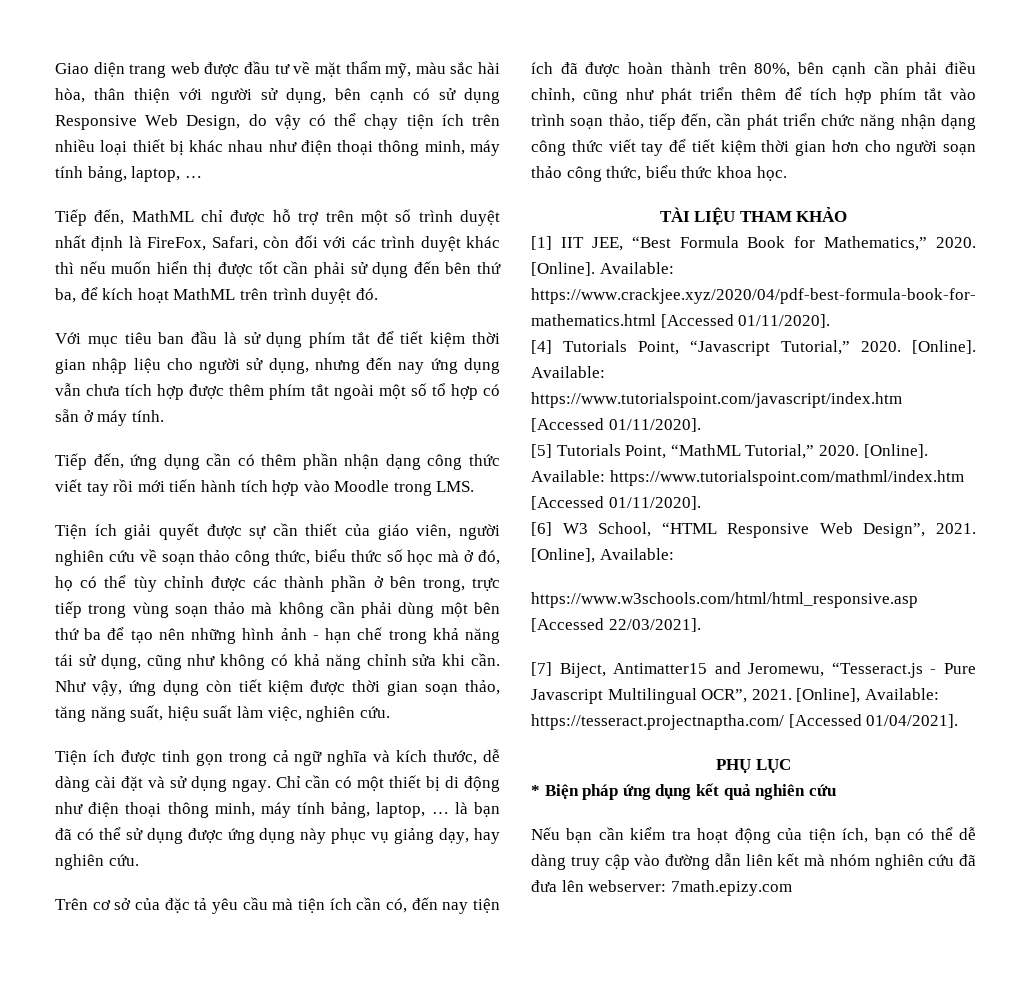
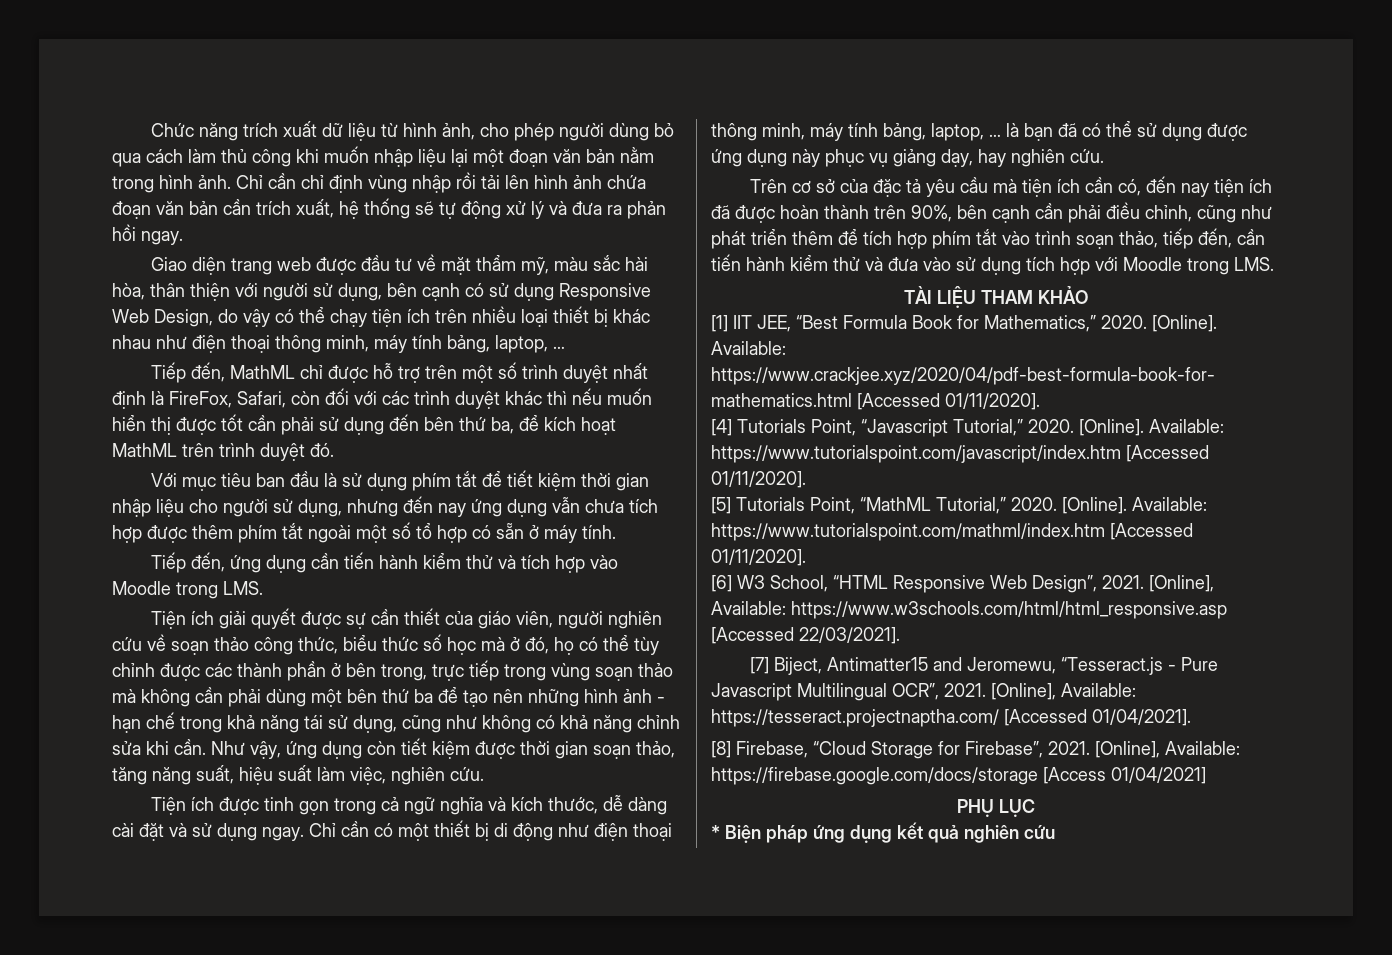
(55, 68) none -> [151,121,675,141] [112,146,654,167] [112,172,646,193] [112,198,666,219] [112,224,183,245] Chức năng trích xuất dữ liệu từ hình ảnh, cho phép người dùng bỏ qua cách làm thủ công khi muốn nhập liệu lại một đoạn văn bản nằm trong hình ảnh. Chỉ cần chỉ định vùng nhập rồi tải lên hình ảnh chứa đoạn văn bản cần trích xuất, hệ thống sẽ tự động xử lý và đưa ra phản hồi ngay. //
[237,453,500,470] [55,479,236,496] có thêm phần nhận dạng công thức viết tay rồi mới tiến hành -> [344,552,517,569] tiến hành kiểm thử và
[754,63,791,77] 80%, -> [911,205,952,222] 90%,
[746,113,976,130] [531,139,976,156] [531,165,787,182] phát triển chức năng nhận dạng công thức viết tay để tiết kiệm thời gian hơn cho người soạn thảo công thức, biểu thức khoa học. -> [711,254,1274,275] tiến hành kiểm thử và đưa vào sử dụng tích hợp với Moodle trong LMS.
(674, 554) // -> (786, 608) none
(959, 721) none -> [711,741,1240,759] [711,767,1206,785] // [8] Firebase, “Cloud Storage for Firebase”, 2021. [Online], Available: https://firebase.google.com/docs/storage [Access 01/04/2021]
[531,827,976,844] [531,853,976,870] [531,880,792,896] // Nếu bạn cần kiểm tra hoạt động của tiện ích, bạn có thể dễ dàng truy cập vào đường dẫn liên kết mà nhóm nghiên cứu đã đưa lên webserver: 7math.epizy.com -> (1055, 832) none

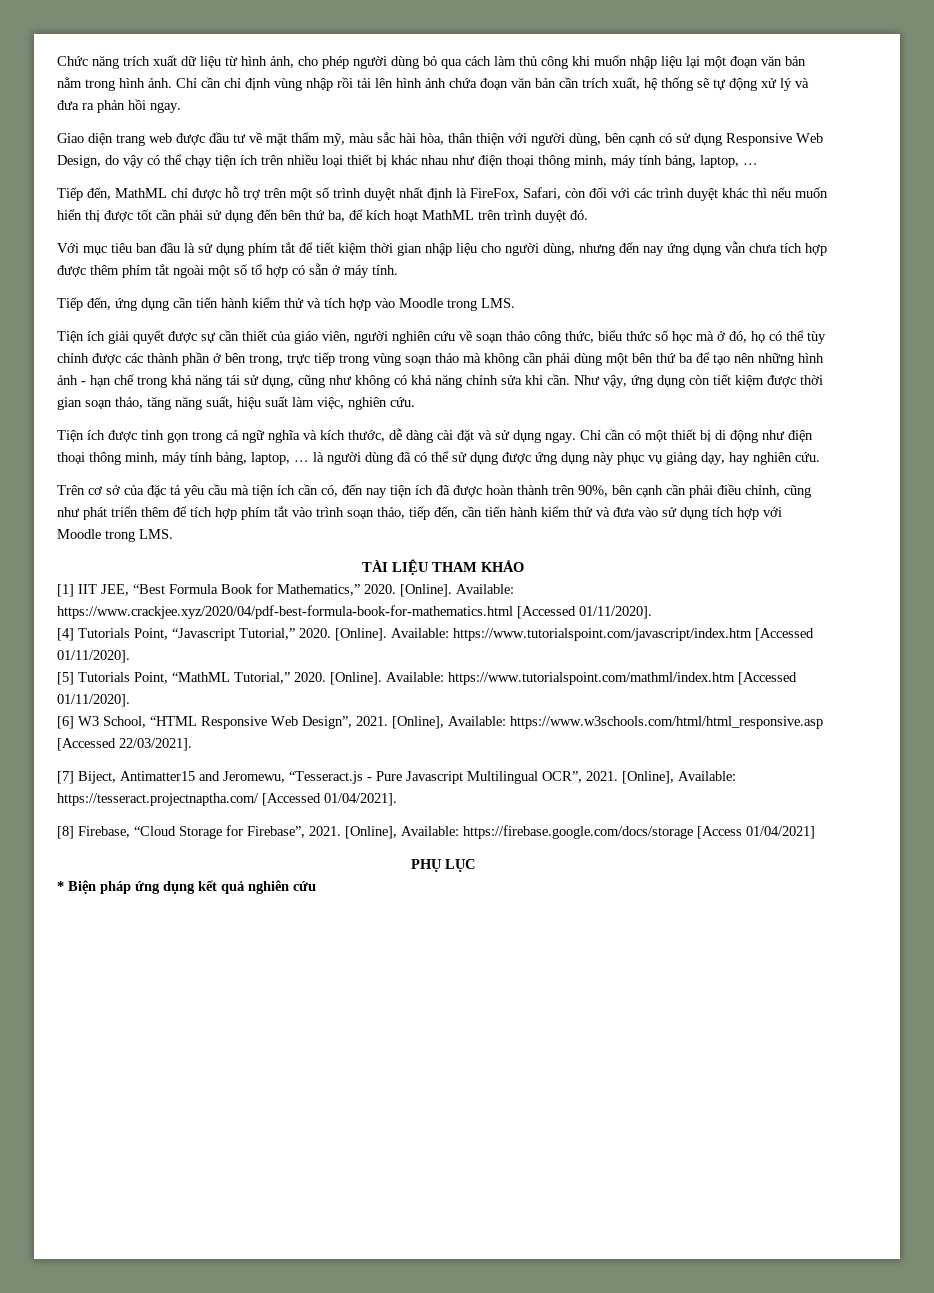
[313,283,382,301] sử dụng, -> [569,133,601,146] dùng,
[273,499,342,517] sử dụng, -> [543,243,575,256] dùng,
[1024,123,1053,141] bạn -> [327,452,393,465] người dùng

